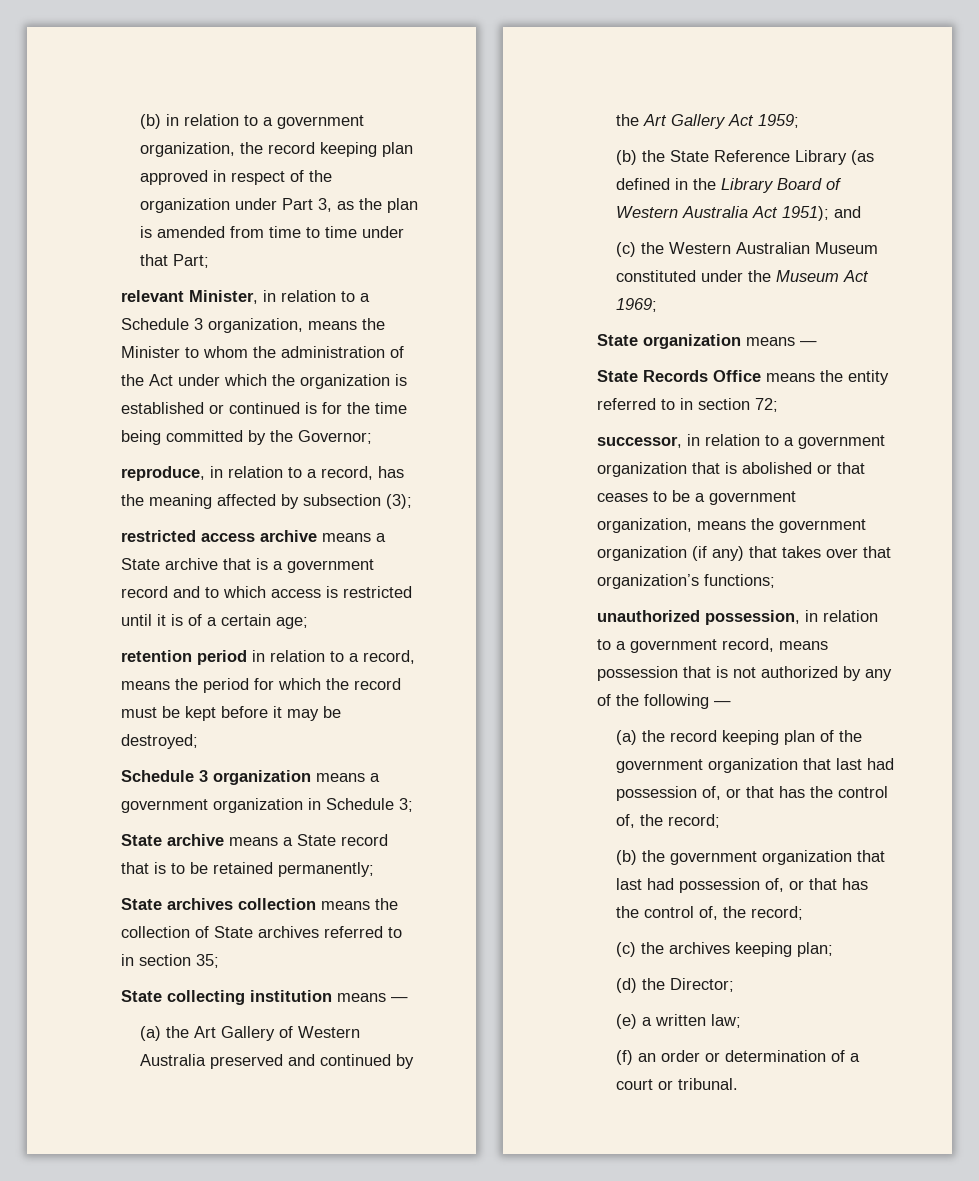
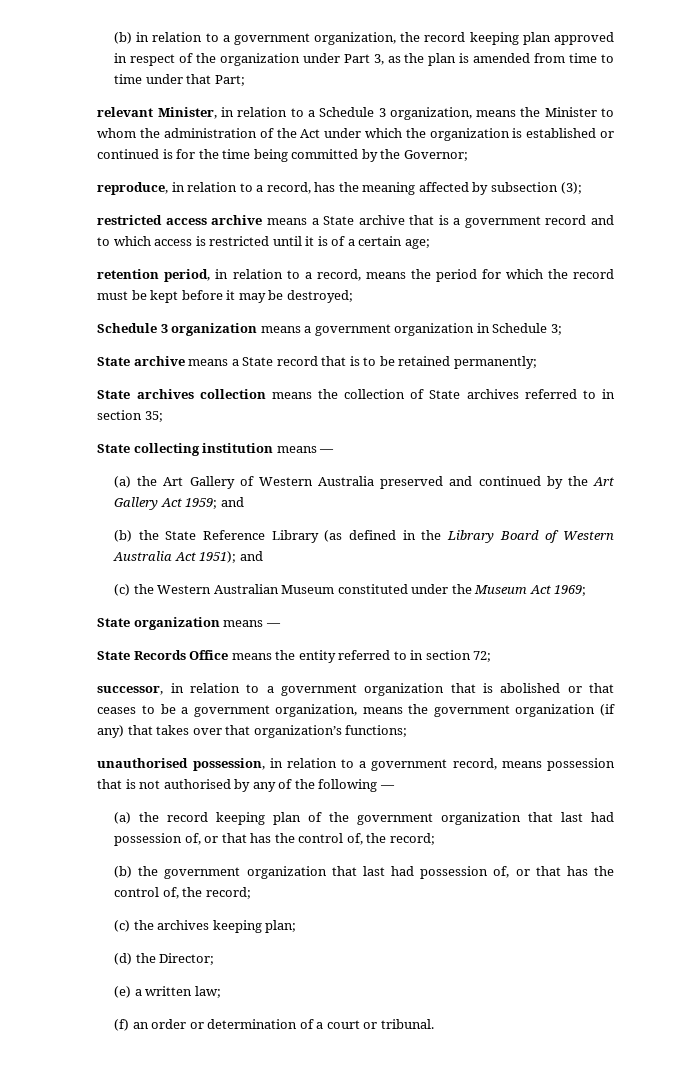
[196,650,247,665] period -> [164,269,211,282] period,
(799, 121) none -> [220,497,244,507] and
[596,610,700,622] unauthorized -> [97,758,189,768] unauthorised
[760,666,838,678] authorized -> [163,779,231,789] authorised

